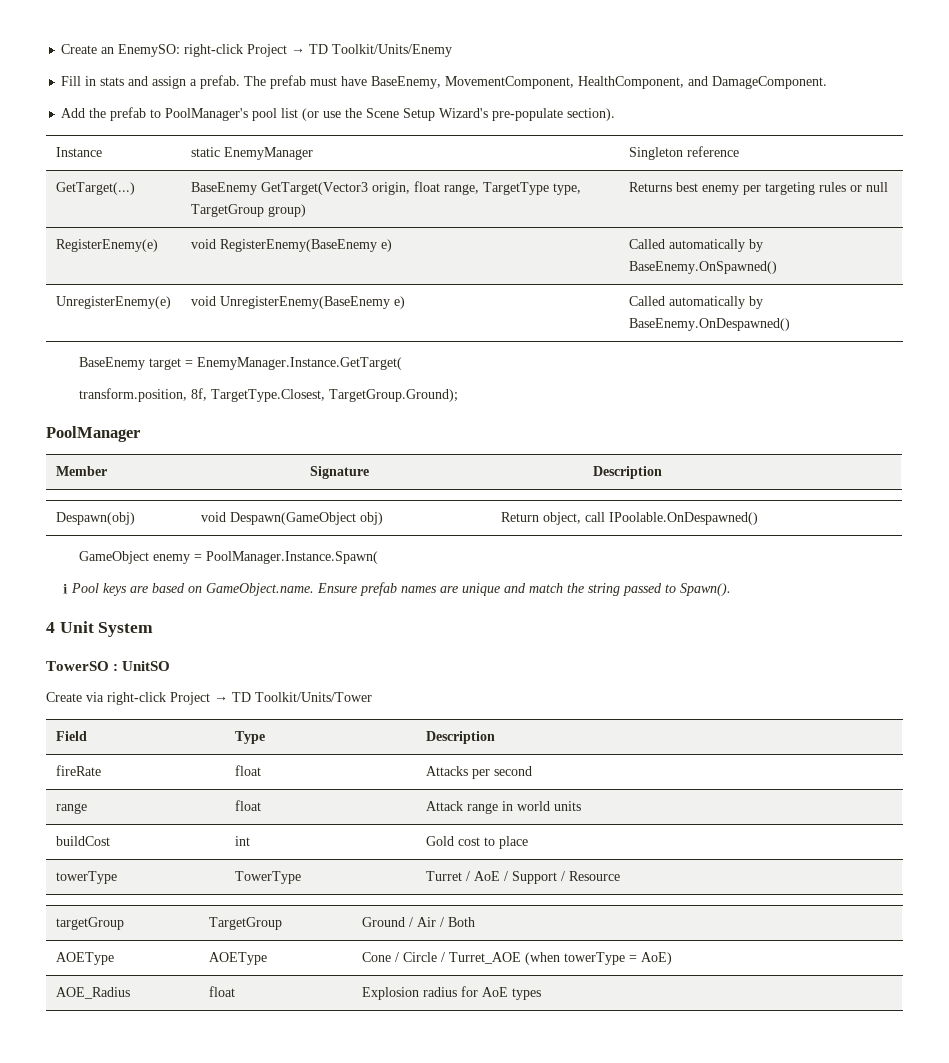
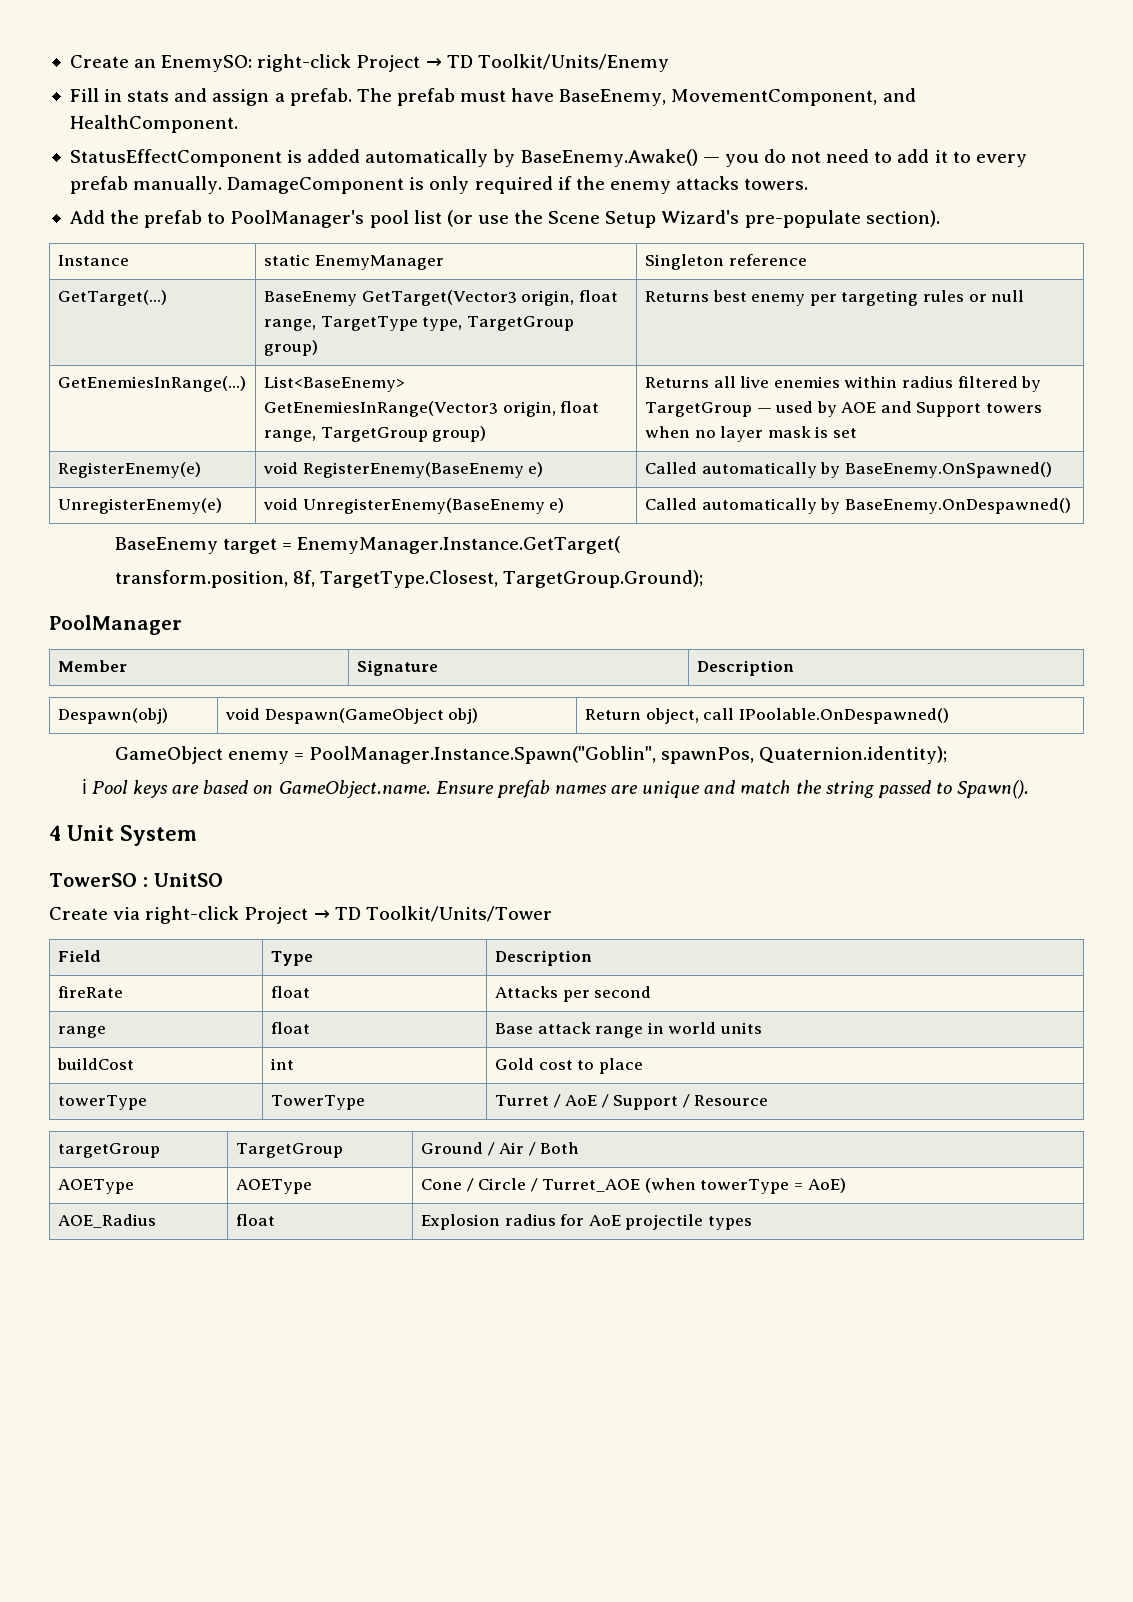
[578,76,828,89] HealthComponent, and DamageComponent. -> [882,88,916,102] [69,115,238,133] [69,149,1027,167] [69,176,809,194] and HealthComponent. // StatusEffectComponent is added automatically by BaseEnemy.Awake() — you do not need to add it to every prefab manually. DamageComponent is only required if the enemy attacks towers.
(888, 187) none -> [57,376,246,392] [263,376,405,392] [263,401,600,417] [263,426,487,442] [644,376,1042,392] [644,401,1043,417] [644,426,857,442] // GetEnemiesInRange(...) | List<BaseEnemy> GetEnemiesInRange(Vector3 origin, float range, TargetGroup group) | Returns all live enemies within radius filtered by TargetGroup — used by AOE and Support towers when no layer mask is set
[206,551,379,564] PoolManager.Instance.Spawn( -> [308,746,948,764] PoolManager.Instance.Spawn("Goblin", spawnPos, Quaternion.identity);
[425,801,463,811] Attack -> [494,1022,591,1034] Base attack
(508, 992) none -> [625,1214,704,1230] projectile

